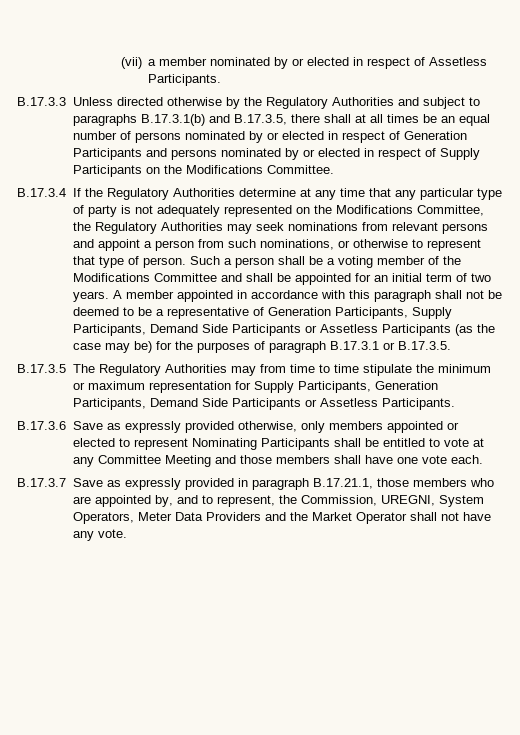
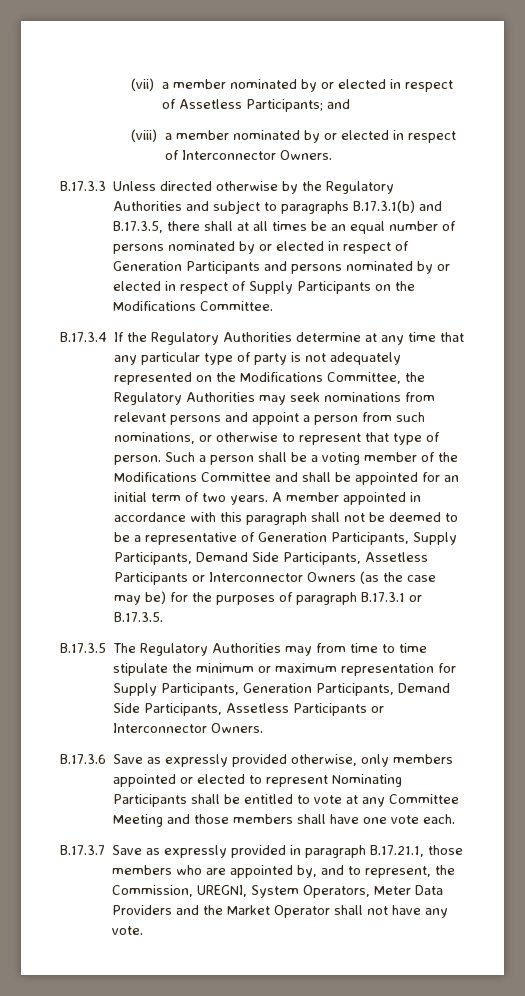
[148,74,222,86] Participants. -> [245,99,350,112] [131,129,456,143] [164,150,332,160] Participants; and // (viii) a member nominated by or elected in respect of Interconnector Owners.
[231,324,451,336] Participants or Assetless Participants -> [283,552,429,565] [114,572,357,585] Participants, Assetless Participants or Interconnector Owners
[231,398,455,410] Participants or Assetless Participants. -> [144,703,385,716] [113,723,264,733] Participants, Assetless Participants or Interconnector Owners.

